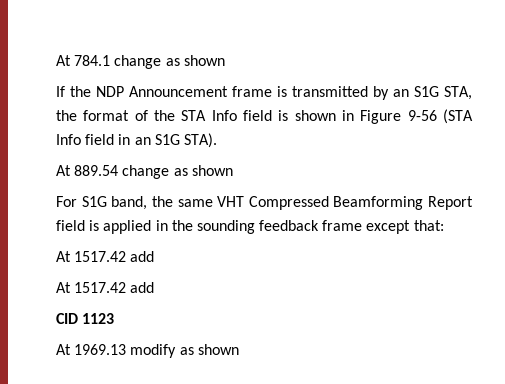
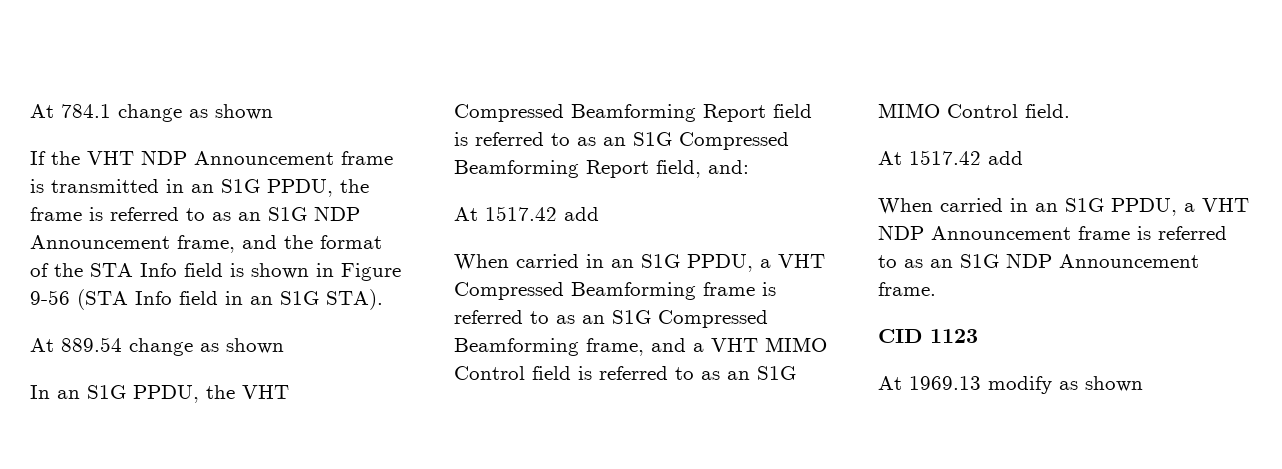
(91, 91) none -> [87,151,134,165] VHT
[373,86,472,100] by an S1G STA, -> [166,179,369,197] [30,206,360,221] [30,235,277,253] in an S1G PPDU, the frame is referred to as an S1G NDP Announcement frame, and
[56,196,213,210] For S1G band, the same -> [30,385,235,403] In an S1G PPDU, the
[103,220,444,234] [56,251,155,262] [56,282,155,293] applied in the sounding feedback frame except that: // At 1517.42 add // At 1517.42 add -> [475,132,789,150] [454,160,749,178] [454,206,599,221] [454,254,825,272] [454,282,776,300] [454,310,768,328] [454,337,827,356] [454,366,796,380] [878,103,1070,118] [878,150,1023,165] [878,198,1249,216] [878,225,1227,240] [878,253,1199,268] [878,282,936,296] referred to as an S1G Compressed Beamforming Report field, and: // At 1517.42 add // When carried in an S1G PPDU, a VHT Compressed Beamforming frame is referred to as an S1G Compressed Beamforming frame, and a VHT MIMO Control field is referred to as an S1G MIMO Control field. // At 1517.42 add // When carried in an S1G PPDU, a VHT NDP Announcement frame is referred to as an S1G NDP Announcement frame.

